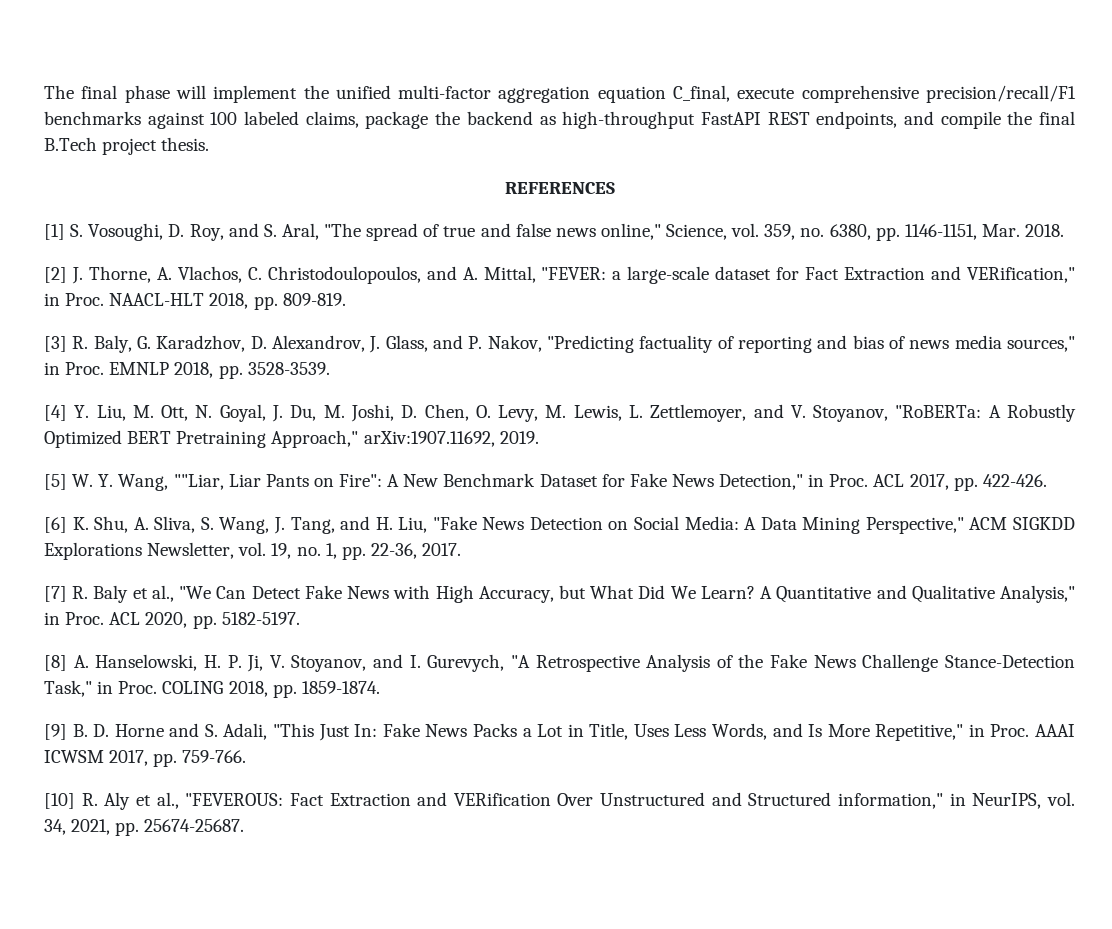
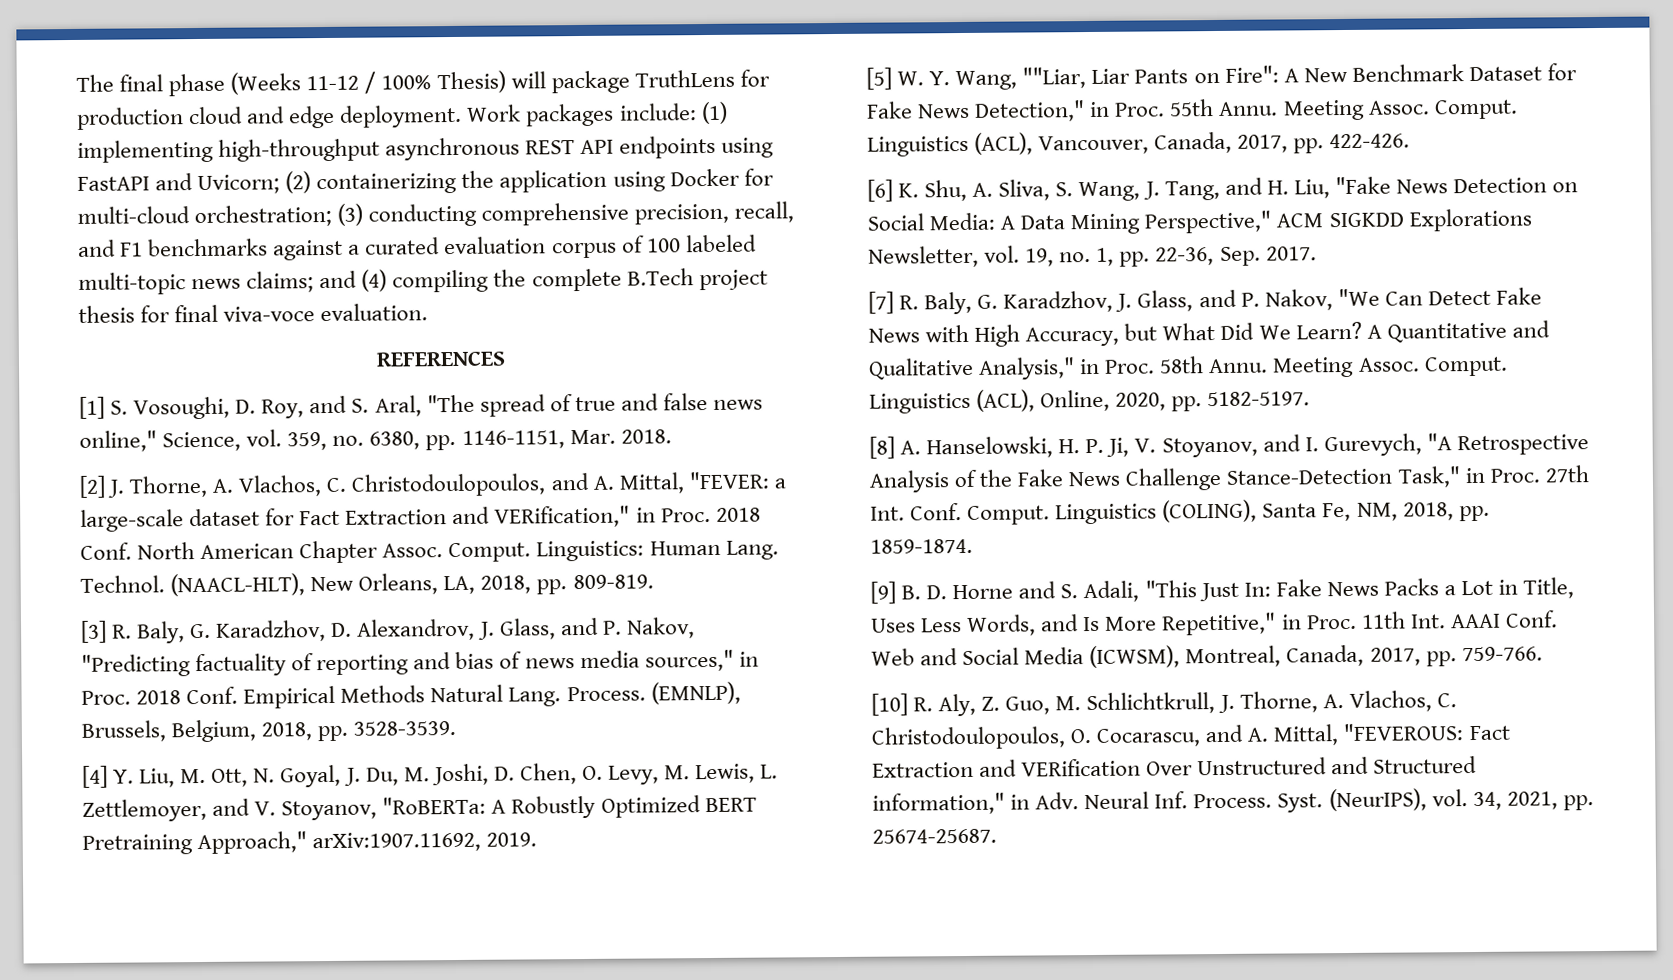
[175,85,1076,103] [44,111,1075,129] [44,137,210,155] will implement the unified multi-factor aggregation equation C_final, execute comprehensive precision/recall/F1 benchmarks against 100 labeled claims, package the backend as high-throughput FastAPI REST endpoints, and compile the final B.Tech project thesis. -> [230,69,770,95] [76,101,728,130] [77,135,775,163] [77,168,774,195] [77,201,795,228] [78,234,757,261] [78,268,768,295] [78,303,429,323] (Weeks 11-12 / 100% Thesis) will package TruthLens for production cloud and edge deployment. Work packages include: (1) implementing high-throughput asynchronous REST API endpoints using FastAPI and Uvicorn; (2) containerizing the application using Docker for multi-cloud orchestration; (3) conducting comprehensive precision, recall, and F1 benchmarks against a curated evaluation corpus of 100 labeled multi-topic news claims; and (4) compiling the complete B.Tech project thesis for final viva-voce evaluation.
[109,293,205,306] NAACL-HLT -> [715,507,761,522] [80,540,779,564] [80,573,476,597] 2018 Conf. North American Chapter Assoc. Comput. Linguistics: Human Lang. Technol. (NAACL-HLT), New Orleans, LA,
[109,362,170,375] EMNLP -> [136,681,741,709] [81,719,257,743] 2018 Conf. Empirical Methods Natural Lang. Process. (EMNLP), Brussels, Belgium,
[873,474,905,487] ACL -> [1169,99,1518,121] [867,131,1233,157] 55th Annu. Meeting Assoc. Comput. Linguistics (ACL), Vancouver, Canada,
(417, 551) none -> [1219,246,1261,266] Sep.
[93,585,174,603] Baly et al., -> [924,289,1333,315] Baly, G. Karadzhov, J. Glass, and P. Nakov,
[109,612,141,625] ACL -> [1159,356,1508,378] [869,389,1111,414] 58th Annu. Meeting Assoc. Comput. Linguistics (ACL), Online,
[162,681,224,694] COLING -> [1544,465,1589,483] [870,499,1398,525] 27th Int. Conf. Comput. Linguistics (COLING), Santa Fe, NM,
[1035,724,1076,737] [44,750,104,763] AAAI ICWSM -> [1360,610,1558,629] [871,644,1365,669] 11th Int. AAAI Conf. Web and Social Media (ICWSM), Montreal, Canada,
[104,792,179,810] Aly et al., -> [938,690,1457,717] [871,724,1340,750] Aly, Z. Guo, M. Schlichtkrull, J. Thorne, A. Vlachos, C. Christodoulopoulos, O. Cocarascu, and A. Mittal,
[972,793,1042,809] NeurIPS, -> [1035,788,1427,813] Adv. Neural Inf. Process. Syst. (NeurIPS),

